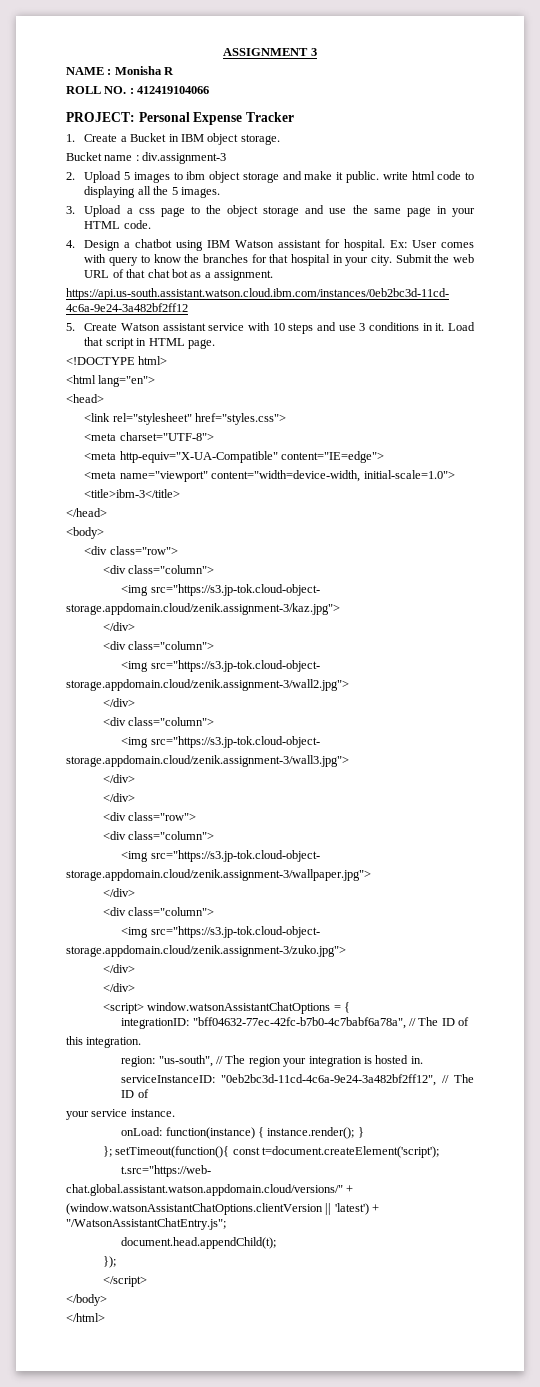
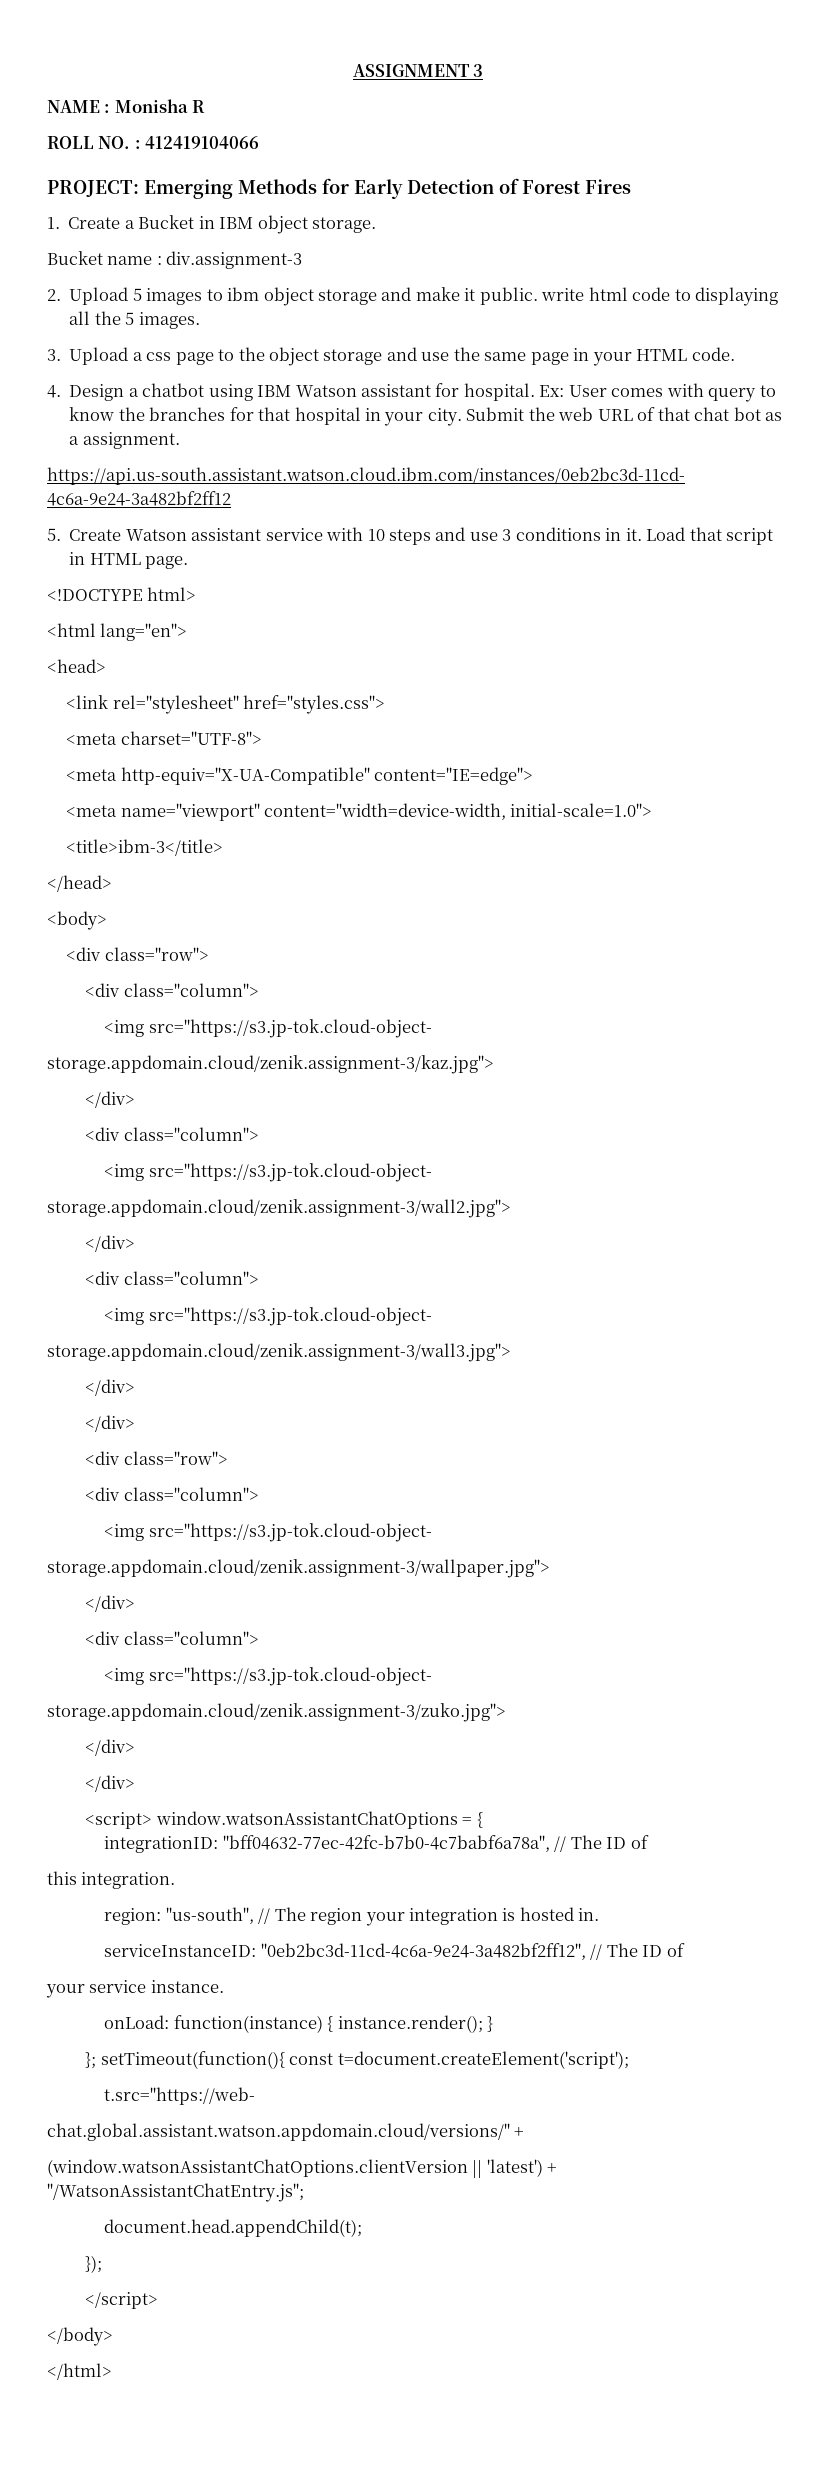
[138,112,294,125] Personal Expense Tracker -> [144,178,631,199] Emerging Methods for Early Detection of Forest Fires

